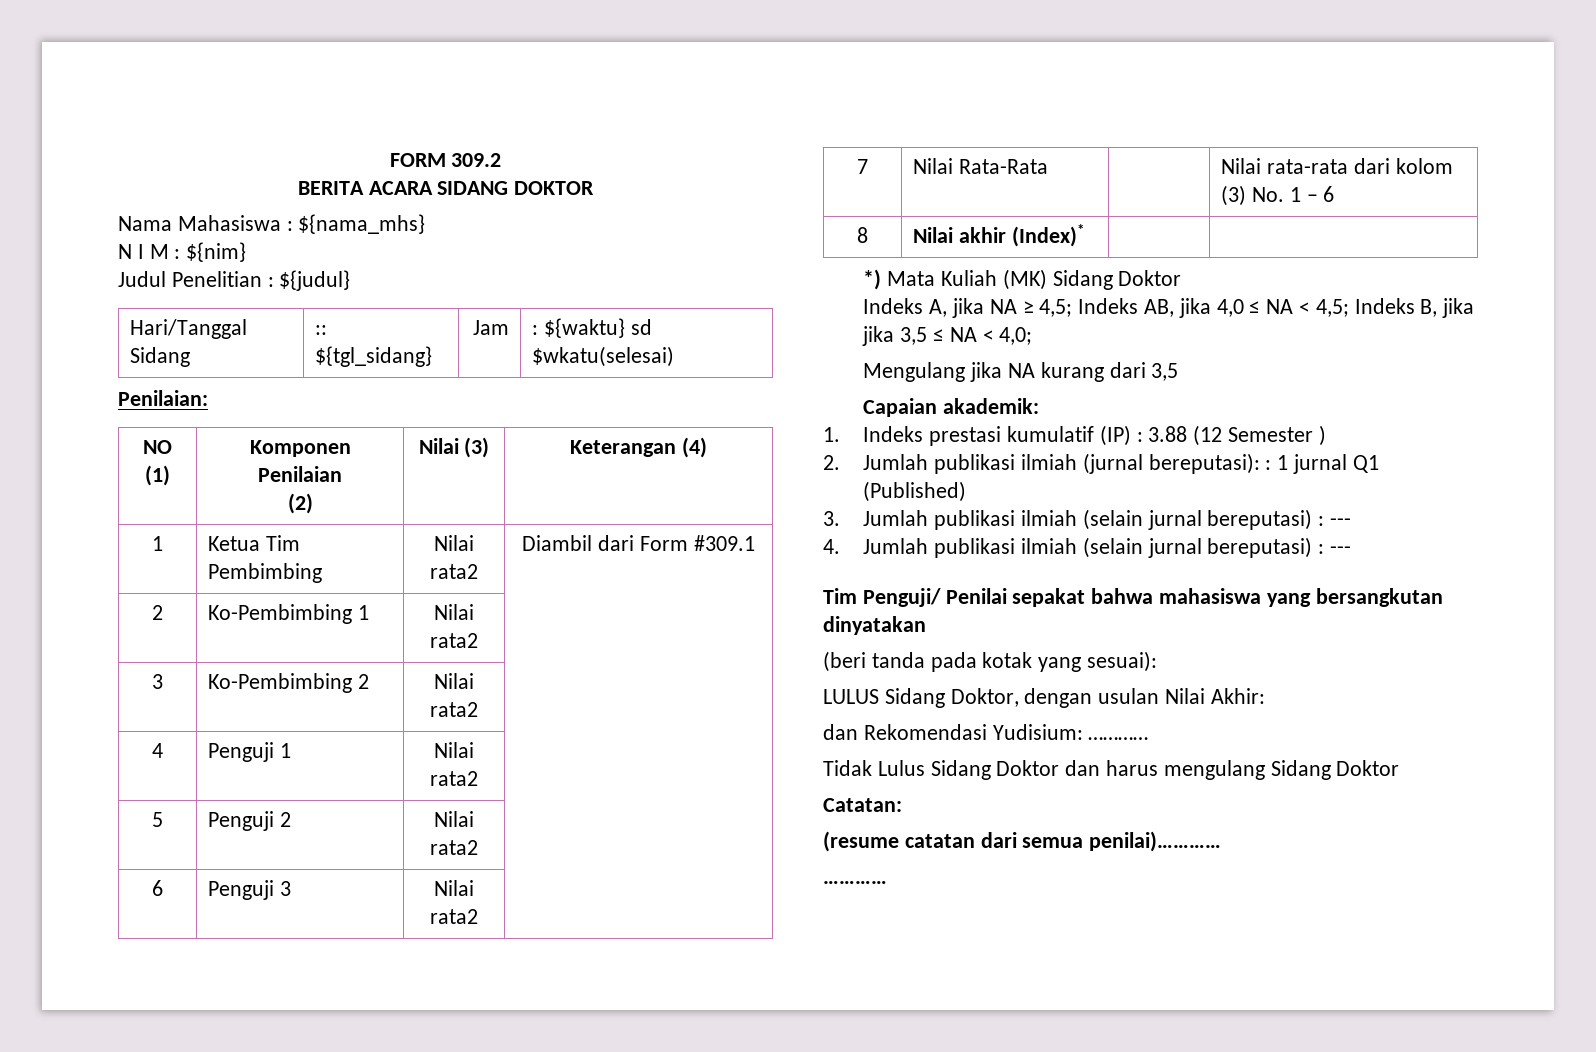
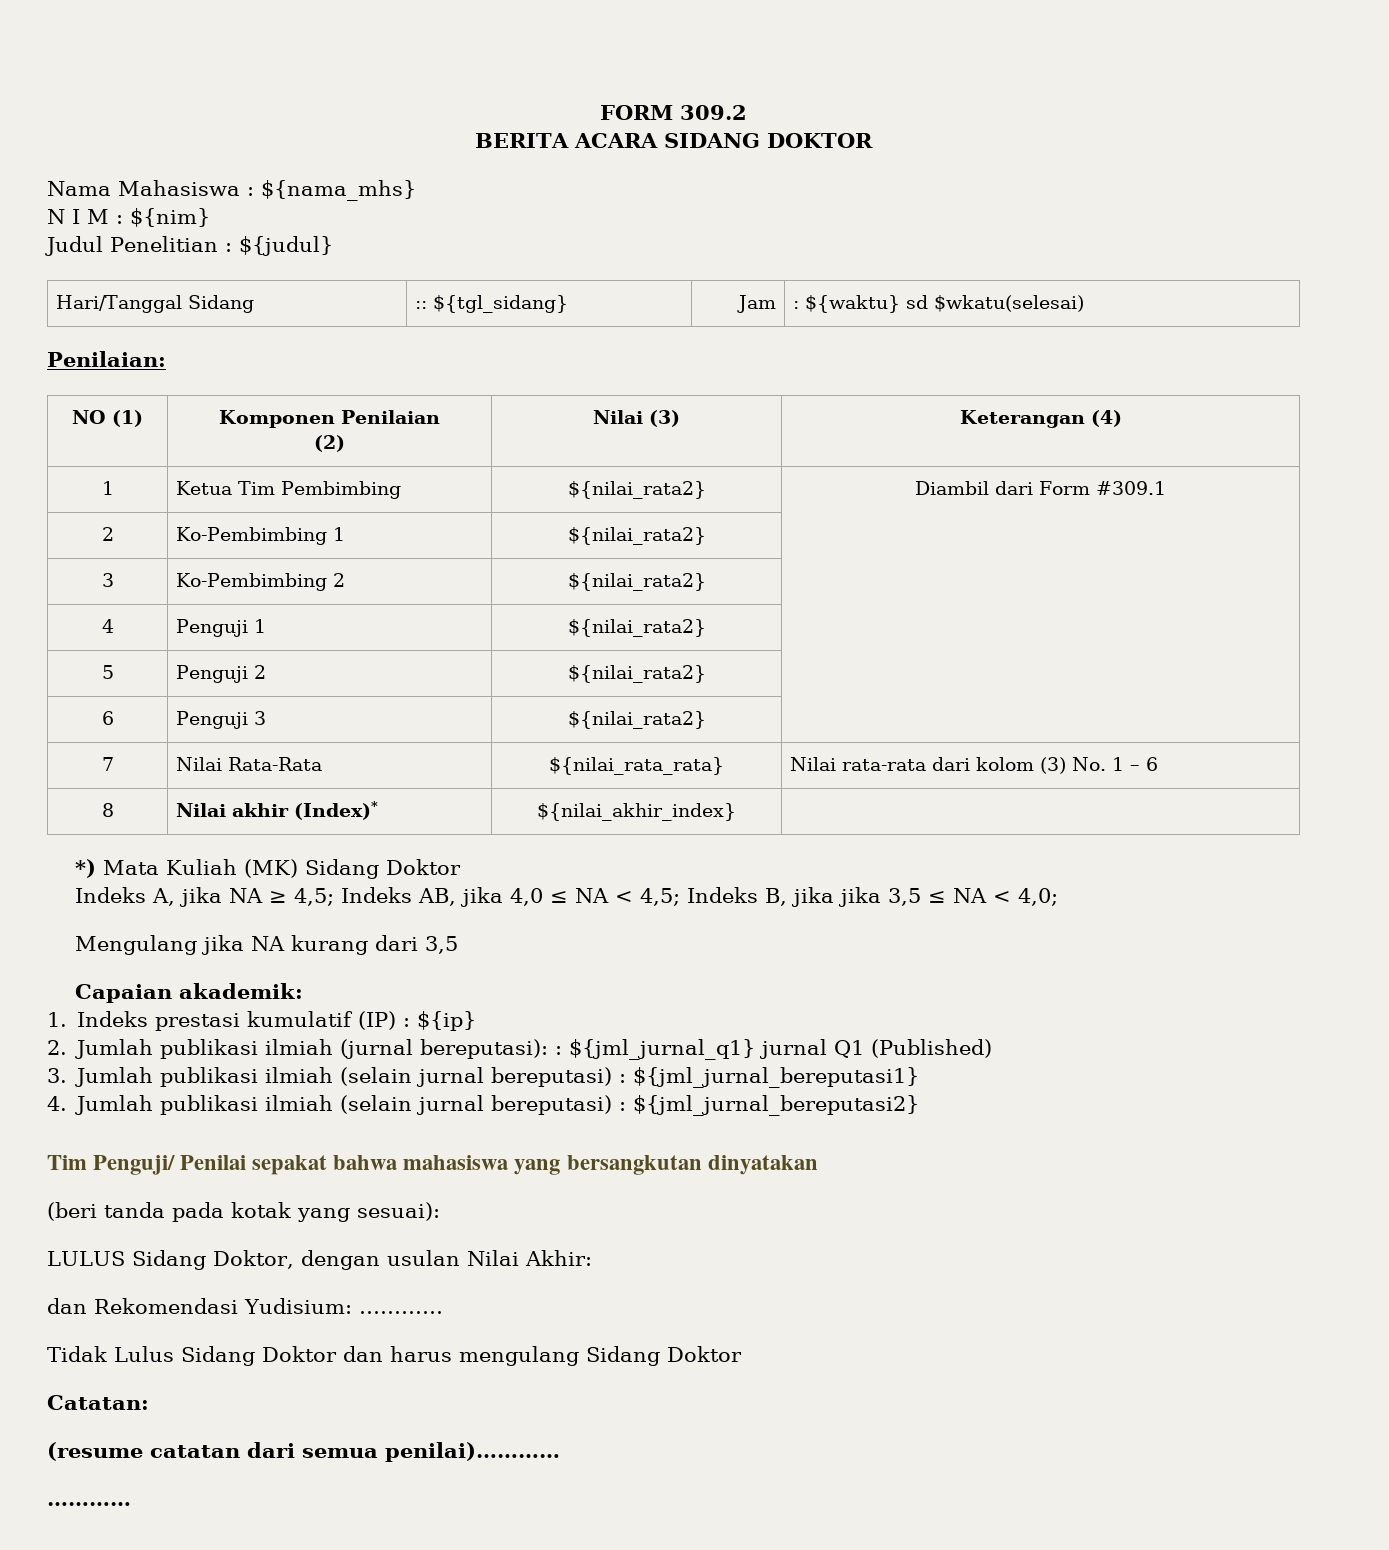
[434,535,474,551] [430,564,478,579] Nilai rata2 -> [567,481,706,499] ${nilai_rata2}
[434,604,474,620] [430,633,478,648] Nilai rata2 -> [567,527,706,545] ${nilai_rata2}
[434,673,474,689] [430,702,478,717] Nilai rata2 -> [567,573,706,591] ${nilai_rata2}
[434,742,474,758] [430,771,478,786] Nilai rata2 -> [567,619,706,637] ${nilai_rata2}
[434,811,474,827] [430,840,478,855] Nilai rata2 -> [567,665,706,683] ${nilai_rata2}
[434,880,474,896] [430,909,478,924] Nilai rata2 -> [567,711,706,729] ${nilai_rata2}
(1048, 166) none -> [549,757,724,775] ${nilai_rata_rata}
(1084, 235) none -> [537,803,736,821] ${nilai_akhir_index}
[1148,425,1326,446] 3.88 (12 Semester ) -> [417,1011,477,1031] ${ip}
[1277,455,1289,470] 1 -> [569,1039,756,1060] ${jml_jurnal_q1}
[1330,518,1352,526] --- -> [633,1067,920,1088] ${jml_jurnal_bereputasi1}
[1330,546,1352,554] --- -> [633,1095,920,1116] ${jml_jurnal_bereputasi2}

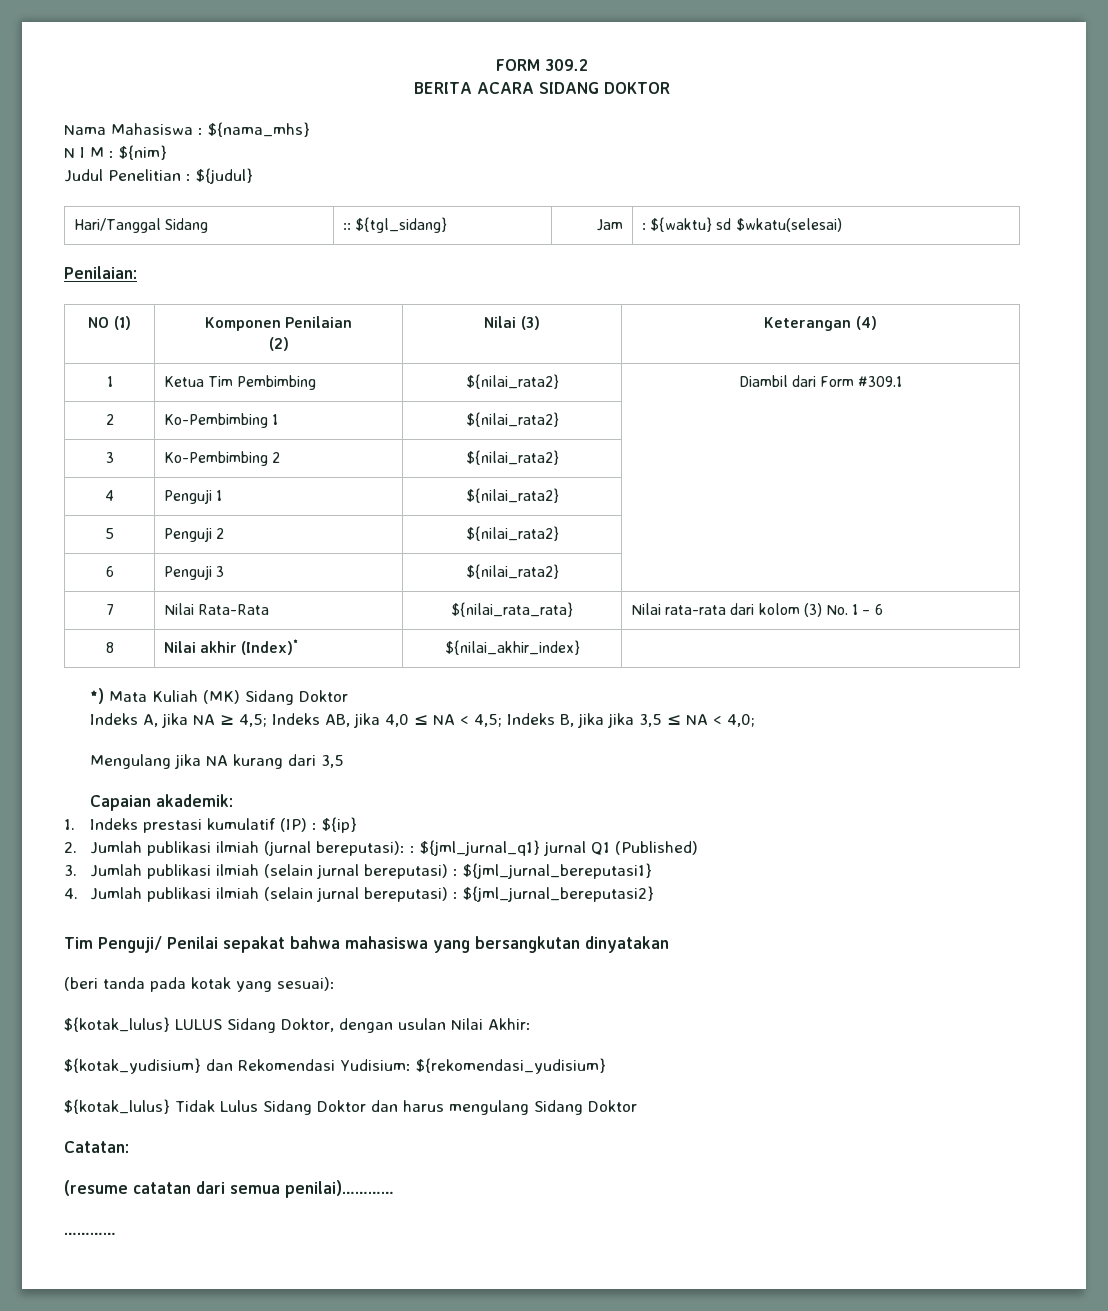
(440, 1211) none -> [64,1017,170,1032] ${kotak_lulus}
(592, 1258) none -> [64,1058,201,1074] ${kotak_yudisium}
[358,1311,443,1314] ………… // -> [416,1058,606,1074] [64,1099,170,1114] ${rekomendasi_yudisium} // ${kotak_lulus}

